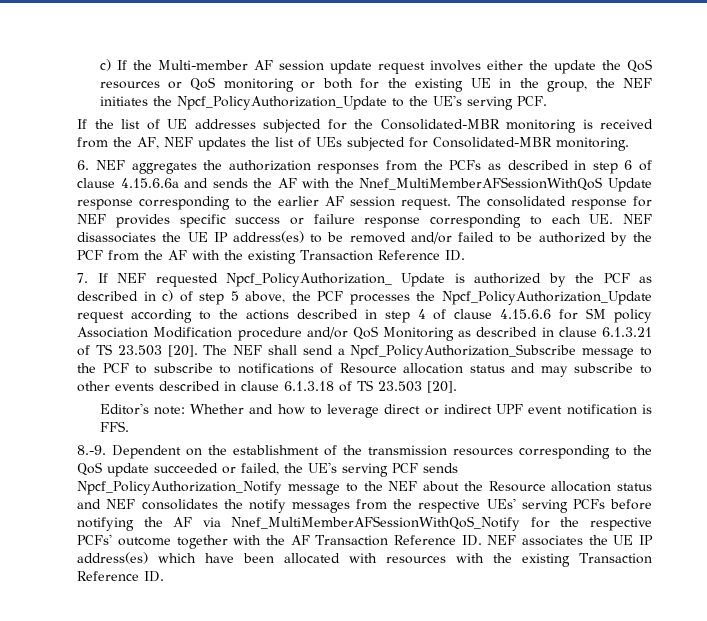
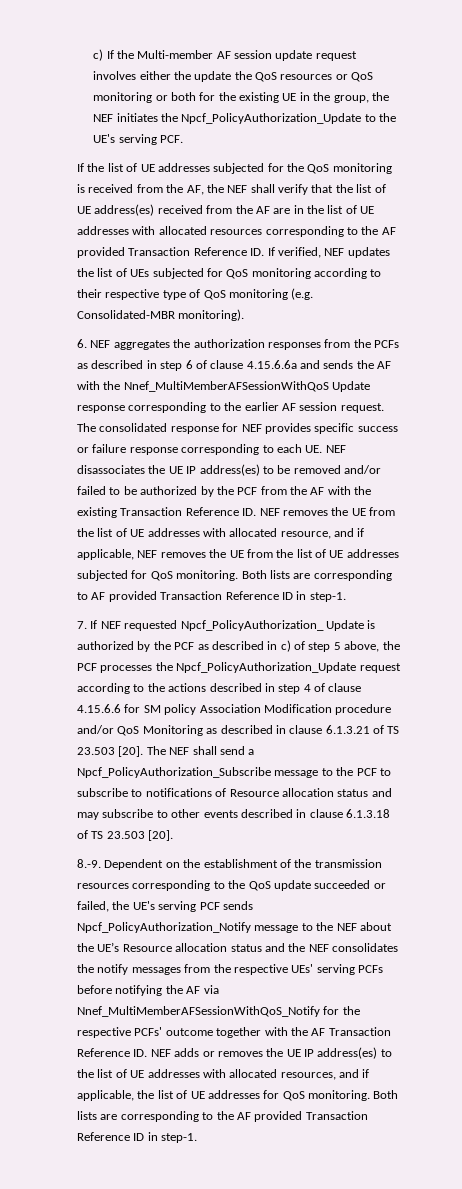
[380,119,500,130] Consolidated-MBR -> [307,164,330,174] QoS
(160, 143) none -> [206,184,386,195] [77,204,375,216] [77,226,396,237] [77,247,321,258] the NEF shall verify that the list of UE address(es) received from the AF are in the list of UE addresses with allocated resources corresponding to the AF provided Transaction Reference ID. If verified,
[433,137,630,151] Consolidated-MBR monitoring. -> [226,268,382,279] [77,288,314,300] [77,309,245,321] QoS monitoring according to their respective type of QoS monitoring (e.g. Consolidated-MBR monitoring).
(466, 255) none -> [259,507,396,516] [77,528,365,539] [77,549,399,560] [77,570,392,581] [77,591,346,602] NEF removes the UE from the list of UE addresses with allocated resource, and if applicable, NEF removes the UE from the list of UE addresses subjected for QoS monitoring. Both lists are corresponding to AF provided Transaction Reference ID in step-1.
[99,403,652,418] [99,421,129,432] // Editor's note: Whether and how to leverage direct or indirect UPF event notification is FFS. -> (174, 835) none
[488,481,653,492] [77,499,102,509] Resource allocation status and -> [97,942,306,952] UE’s Resource allocation status and the
[521,535,654,546] [77,552,653,567] [77,571,165,582] associates the UE IP address(es) which have been allocated with resources with the existing Transaction Reference ID. -> [174,1047,392,1059] [77,1069,370,1080] [77,1090,399,1101] [77,1111,368,1122] [77,1132,198,1143] adds or removes the UE IP address(es) to the list of UE addresses with allocated resources, and if applicable, the list of UE addresses for QoS monitoring. Both lists are corresponding to the AF provided Transaction Reference ID in step-1.

